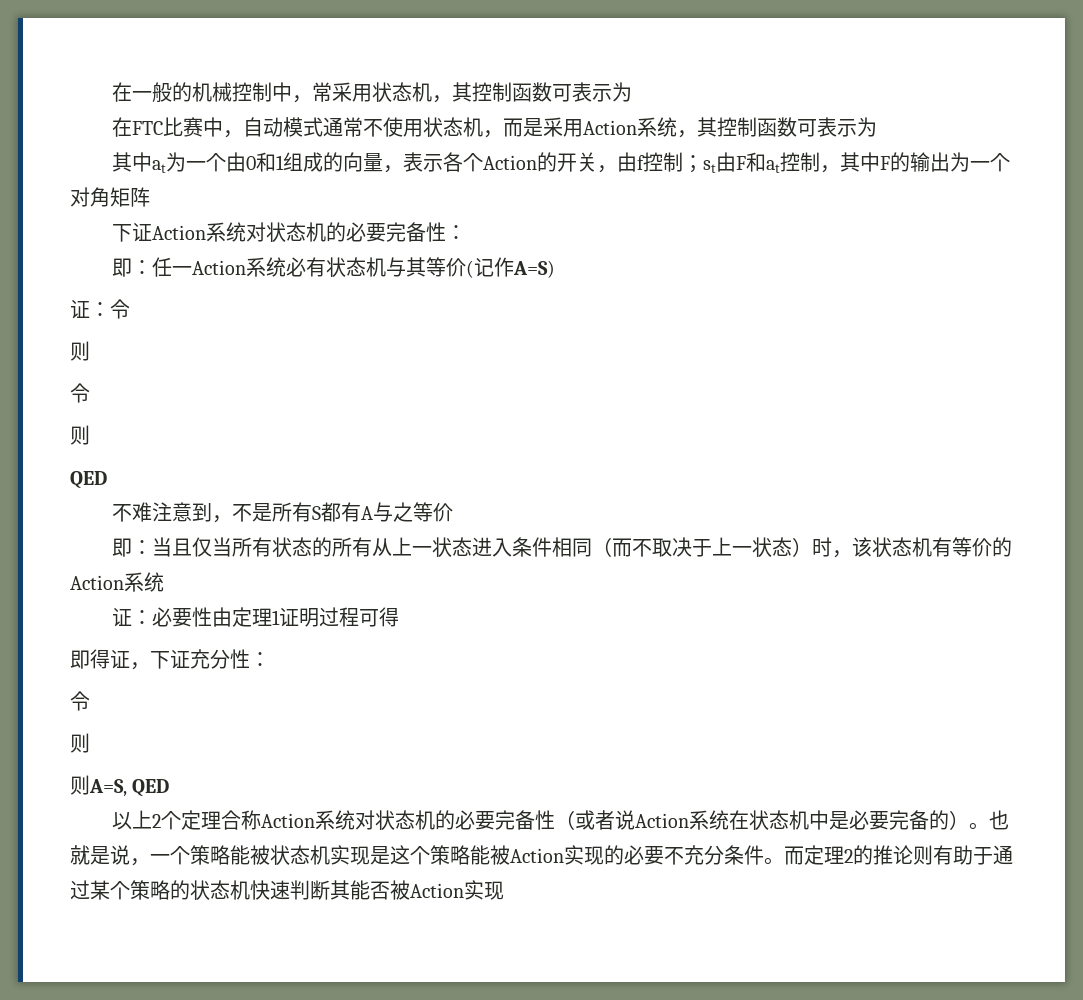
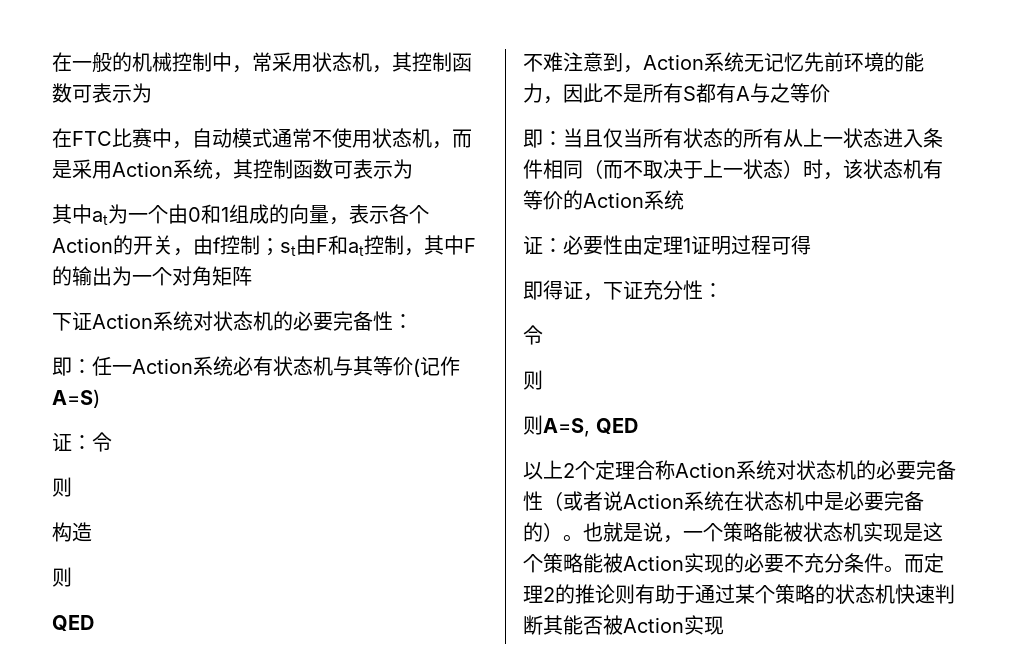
[70,383,90,403] 令 -> [52,522,92,542] 构造
(233, 519) none -> [643,52,924,72] [523,83,603,104] Action系统无记忆先前环境的能力，因此

